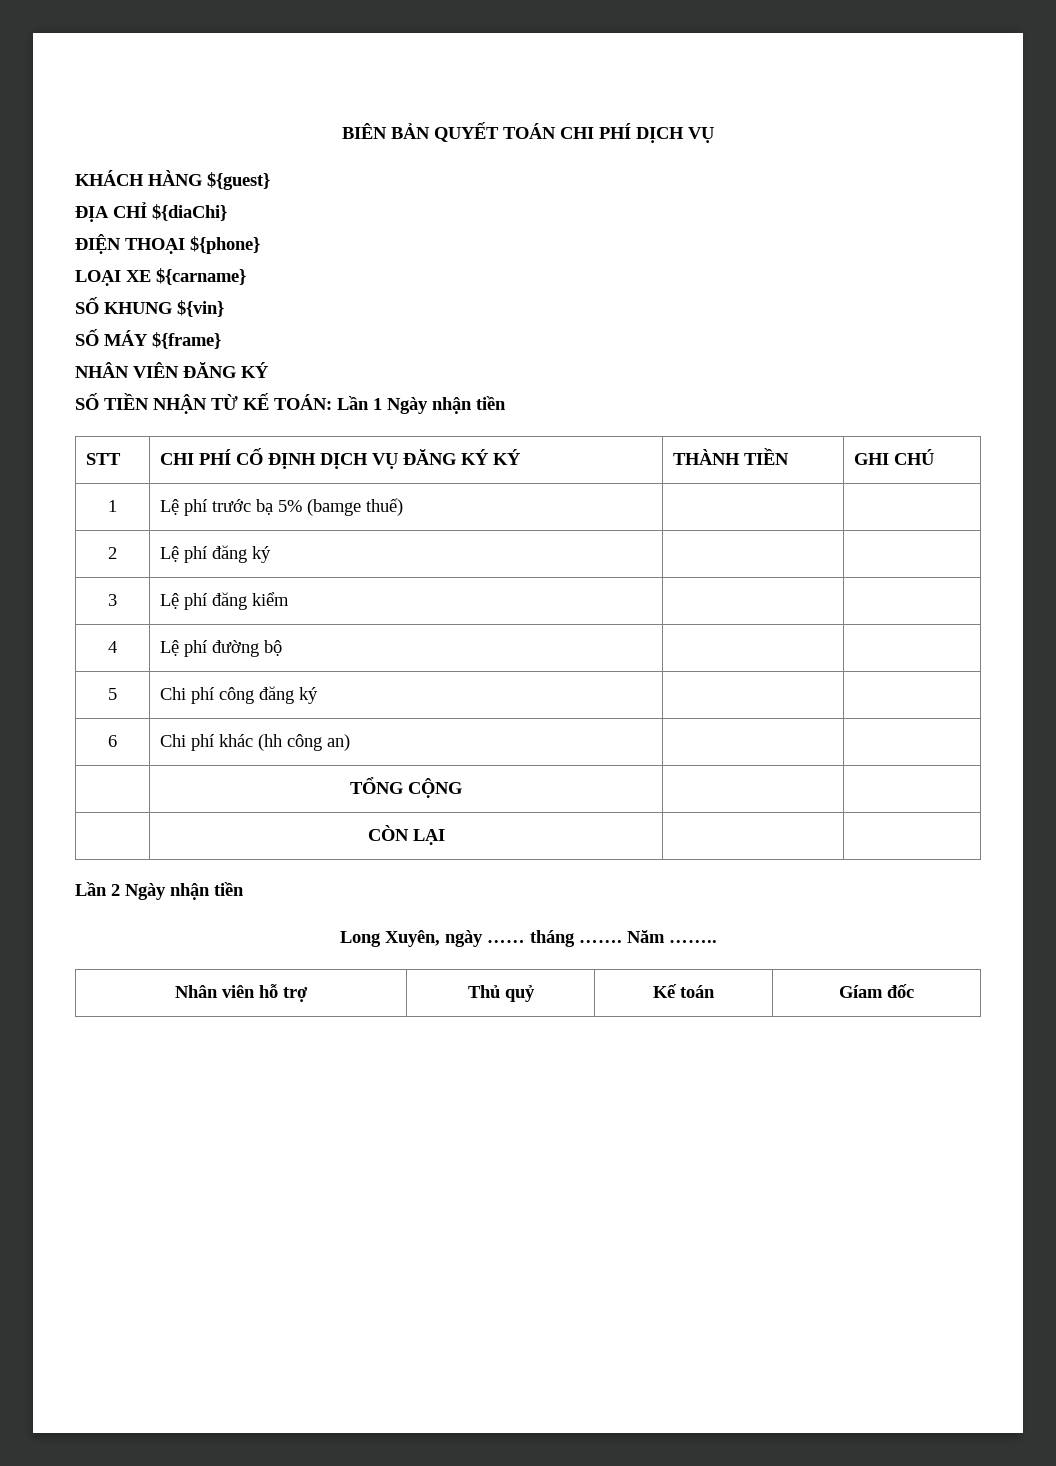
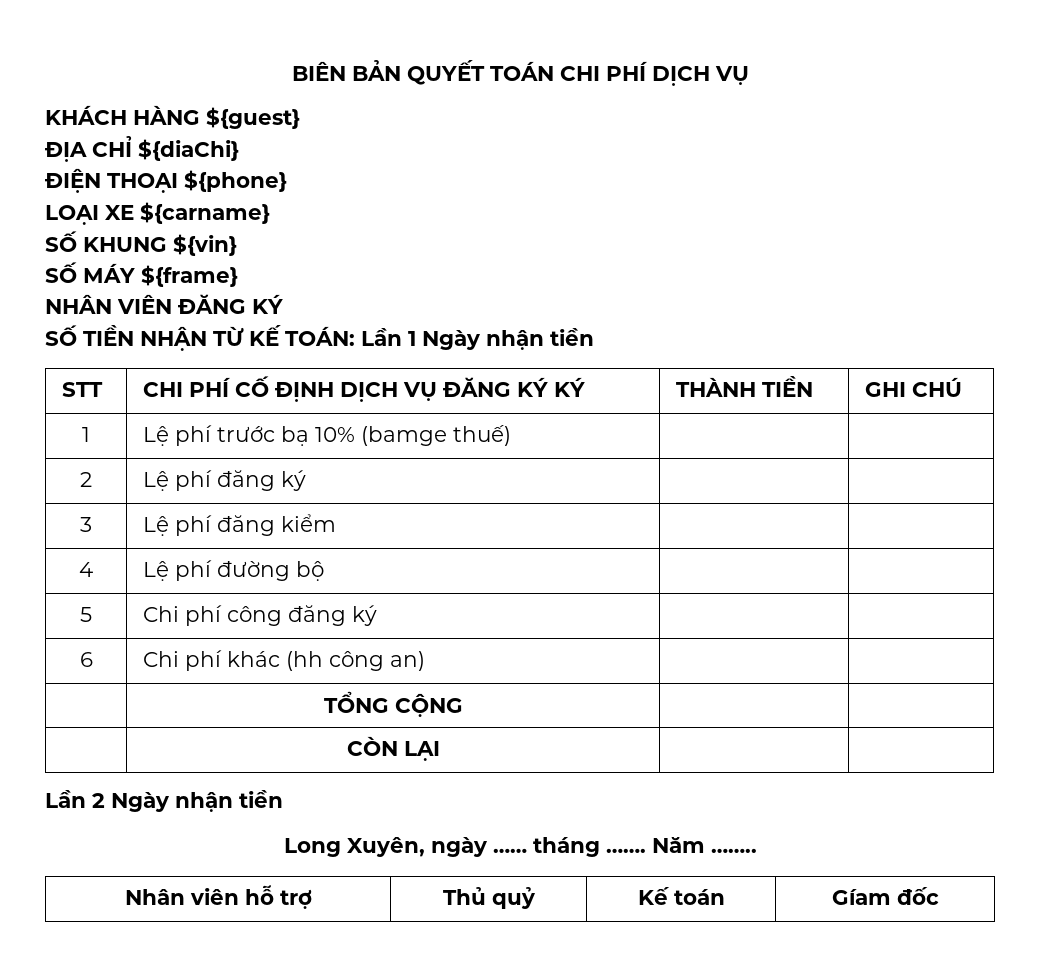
[278,500,303,512] 5% -> [315,427,356,442] 10%

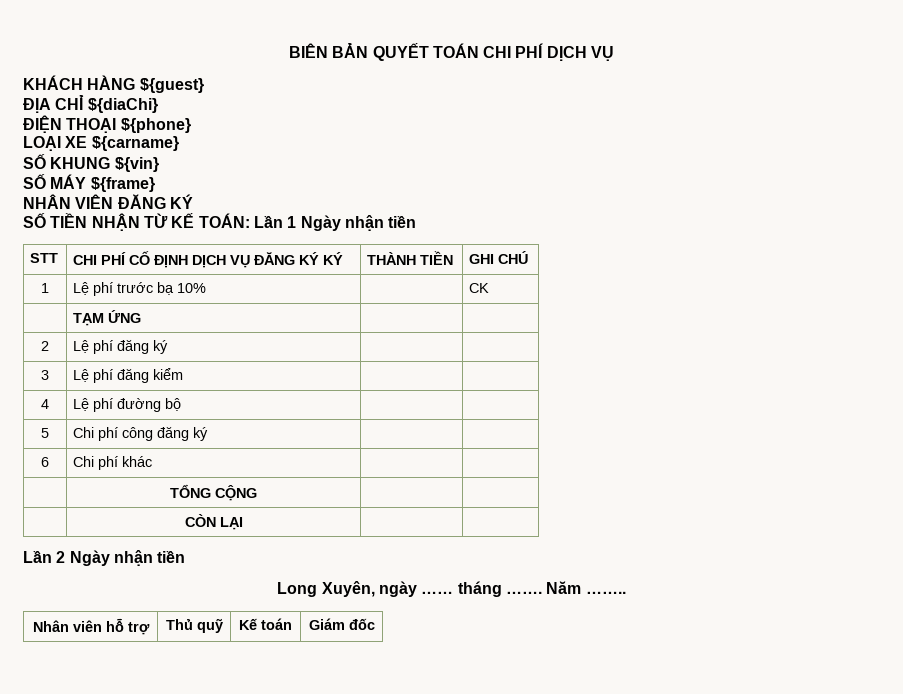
[361,425,512,446] (bamge thuế) -> [469,283,490,293] [73,310,142,326] | | CK // | TẠM ỨNG
[286,651,426,671] (hh công an) -> (153, 461) none
[491,887,536,909] quỷ -> [196,618,223,633] quỹ
[831,889,891,905] Gíam -> [308,618,345,630] Giám

